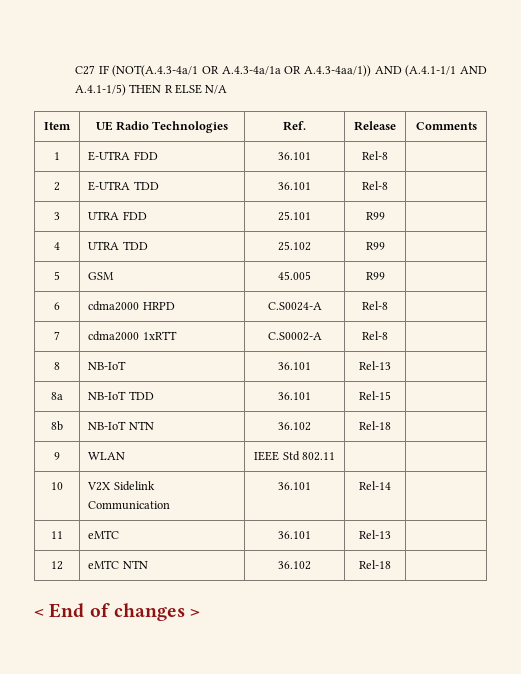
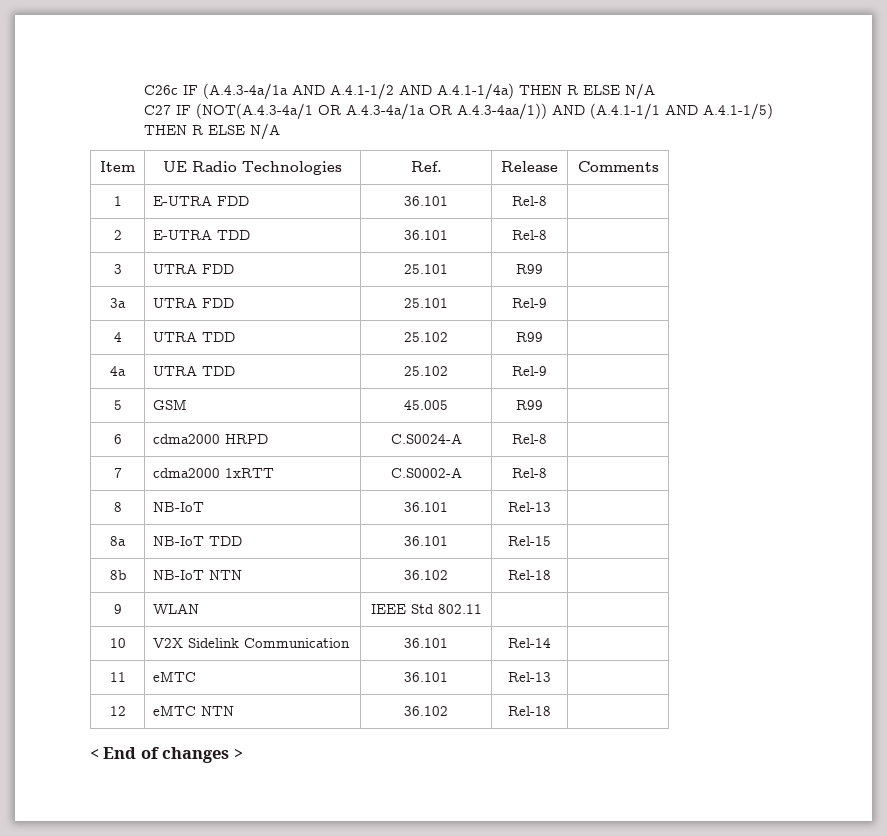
(74, 70) none -> [143,83,655,100] C26c IF (A.4.3-4a/1a AND A.4.1-1/2 AND A.4.1-1/4a) THEN R ELSE N/A //
(385, 216) none -> [110,298,126,308] [153,297,235,308] [404,298,448,308] [512,298,547,308] // 3a | UTRA FDD | 25.101 | Rel-9 |
(385, 246) none -> [110,366,126,376] [153,365,236,376] [404,366,448,376] [512,366,547,376] // 4a | UTRA TDD | 25.102 | Rel-9 |

